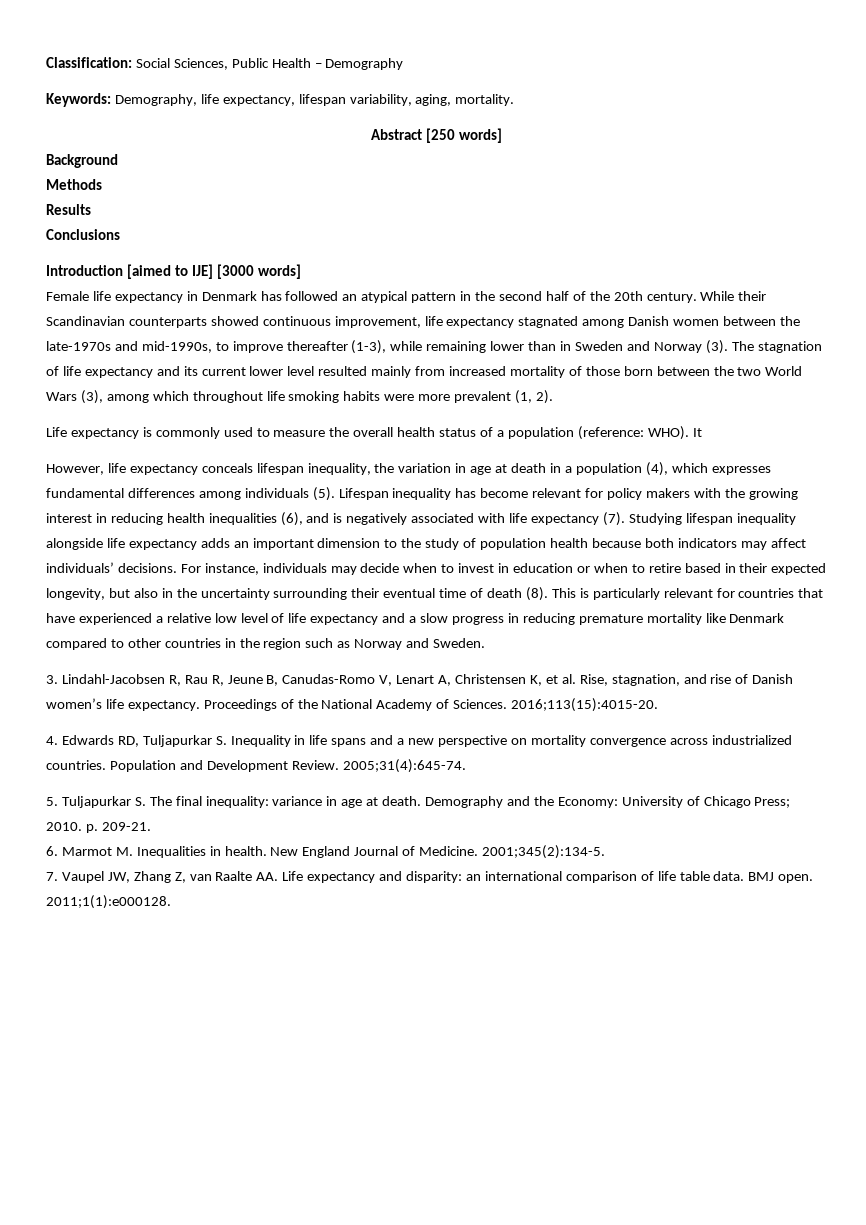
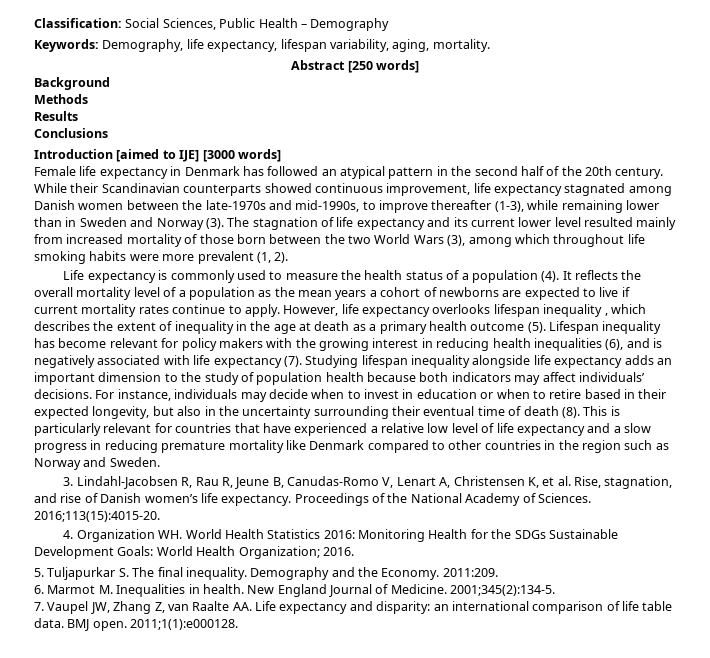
[353,427,394,437] overall -> (362, 275) none
[577,426,689,440] (reference: WHO). -> [541,271,560,282] (4).
[46,462,771,476] [46,488,309,500] // However, life expectancy conceals lifespan inequality, the variation in age at death in a population (4), which expresses fundamental differences among individuals -> [575,270,642,280] [34,287,630,300] [34,304,646,317] [34,321,525,334] reflects the overall mortality level of a population as the mean years a cohort of newborns are expected to live if current mortality rates continue to apply. However, life expectancy overlooks lifespan inequality , which describes the extent of inequality in the age at death as a primary health outcome
[61,735,792,747] [46,759,466,773] Edwards RD, Tuljapurkar S. Inequality in life spans and a new perspective on mortality convergence across industrialized countries. Population and Development Review. 2005;31(4):645-74. -> [76,529,618,542] [34,546,354,559] Organization WH. World Health Statistics 2016: Monitoring Health for the SDGs Sustainable Development Goals: World Health Organization; 2016.
[205,796,791,808] [46,822,151,833] inequality: variance in age at death. Demography and the Economy: University of Chicago Press; 2010. p. 209-21. -> [185,567,498,580] inequality. Demography and the Economy. 2011:209.

